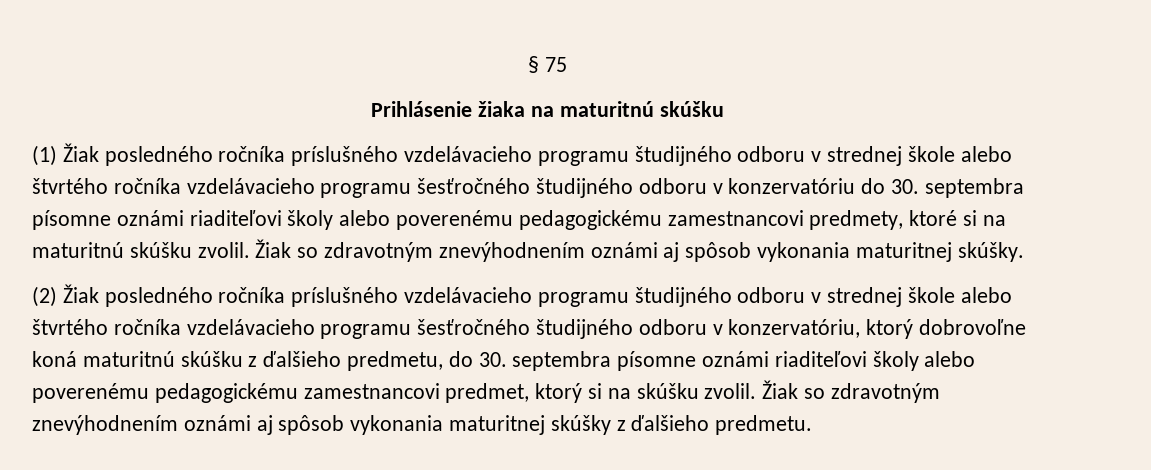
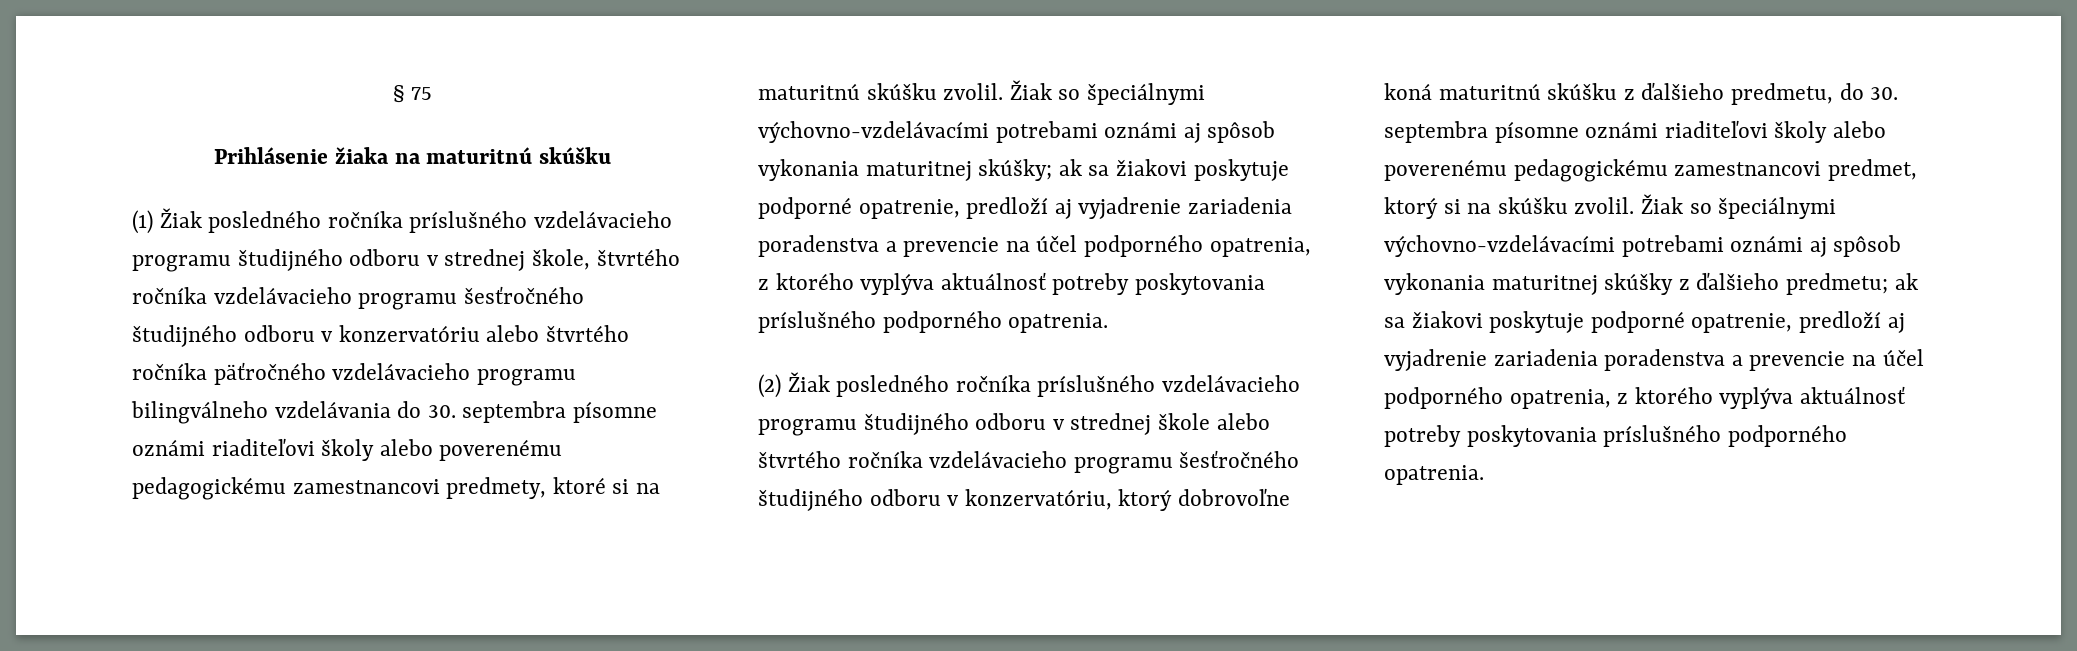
[907,146,1012,162] škole alebo -> [532,249,591,270] škole,
(856, 186) none -> [486,325,630,342] [132,362,576,386] [131,401,391,424] alebo štvrtého ročníka päťročného vzdelávacieho programu bilingválneho vzdelávania
[324,242,1024,262] zdravotným znevýhodnením oznámi aj spôsob vykonania maturitnej skúšky. -> [1087,83,1206,105] [758,121,1276,143] [758,159,1289,181] [758,197,1293,219] [758,235,1311,257] [758,272,1266,295] [758,311,1109,333] špeciálnymi výchovno-vzdelávacími potrebami oznámi aj spôsob vykonania maturitnej skúšky; ak sa žiakovi poskytuje podporné opatrenie, predloží aj vyjadrenie zariadenia poradenstva a prevencie na účel podporného opatrenia, z ktorého vyplýva aktuálnosť potreby poskytovania príslušného podporného opatrenia.
[830,383,940,403] [32,415,178,435] zdravotným znevýhodnením -> [1718,197,1837,219] [1384,235,1724,257] špeciálnymi výchovno-vzdelávacími potrebami
[715,415,813,435] predmetu. -> [1786,273,1918,295] [1384,311,1905,333] [1384,349,1924,371] [1384,386,1907,409] [1384,425,1847,447] [1384,465,1484,485] predmetu; ak sa žiakovi poskytuje podporné opatrenie, predloží aj vyjadrenie zariadenia poradenstva a prevencie na účel podporného opatrenia, z ktorého vyplýva aktuálnosť potreby poskytovania príslušného podporného opatrenia.

